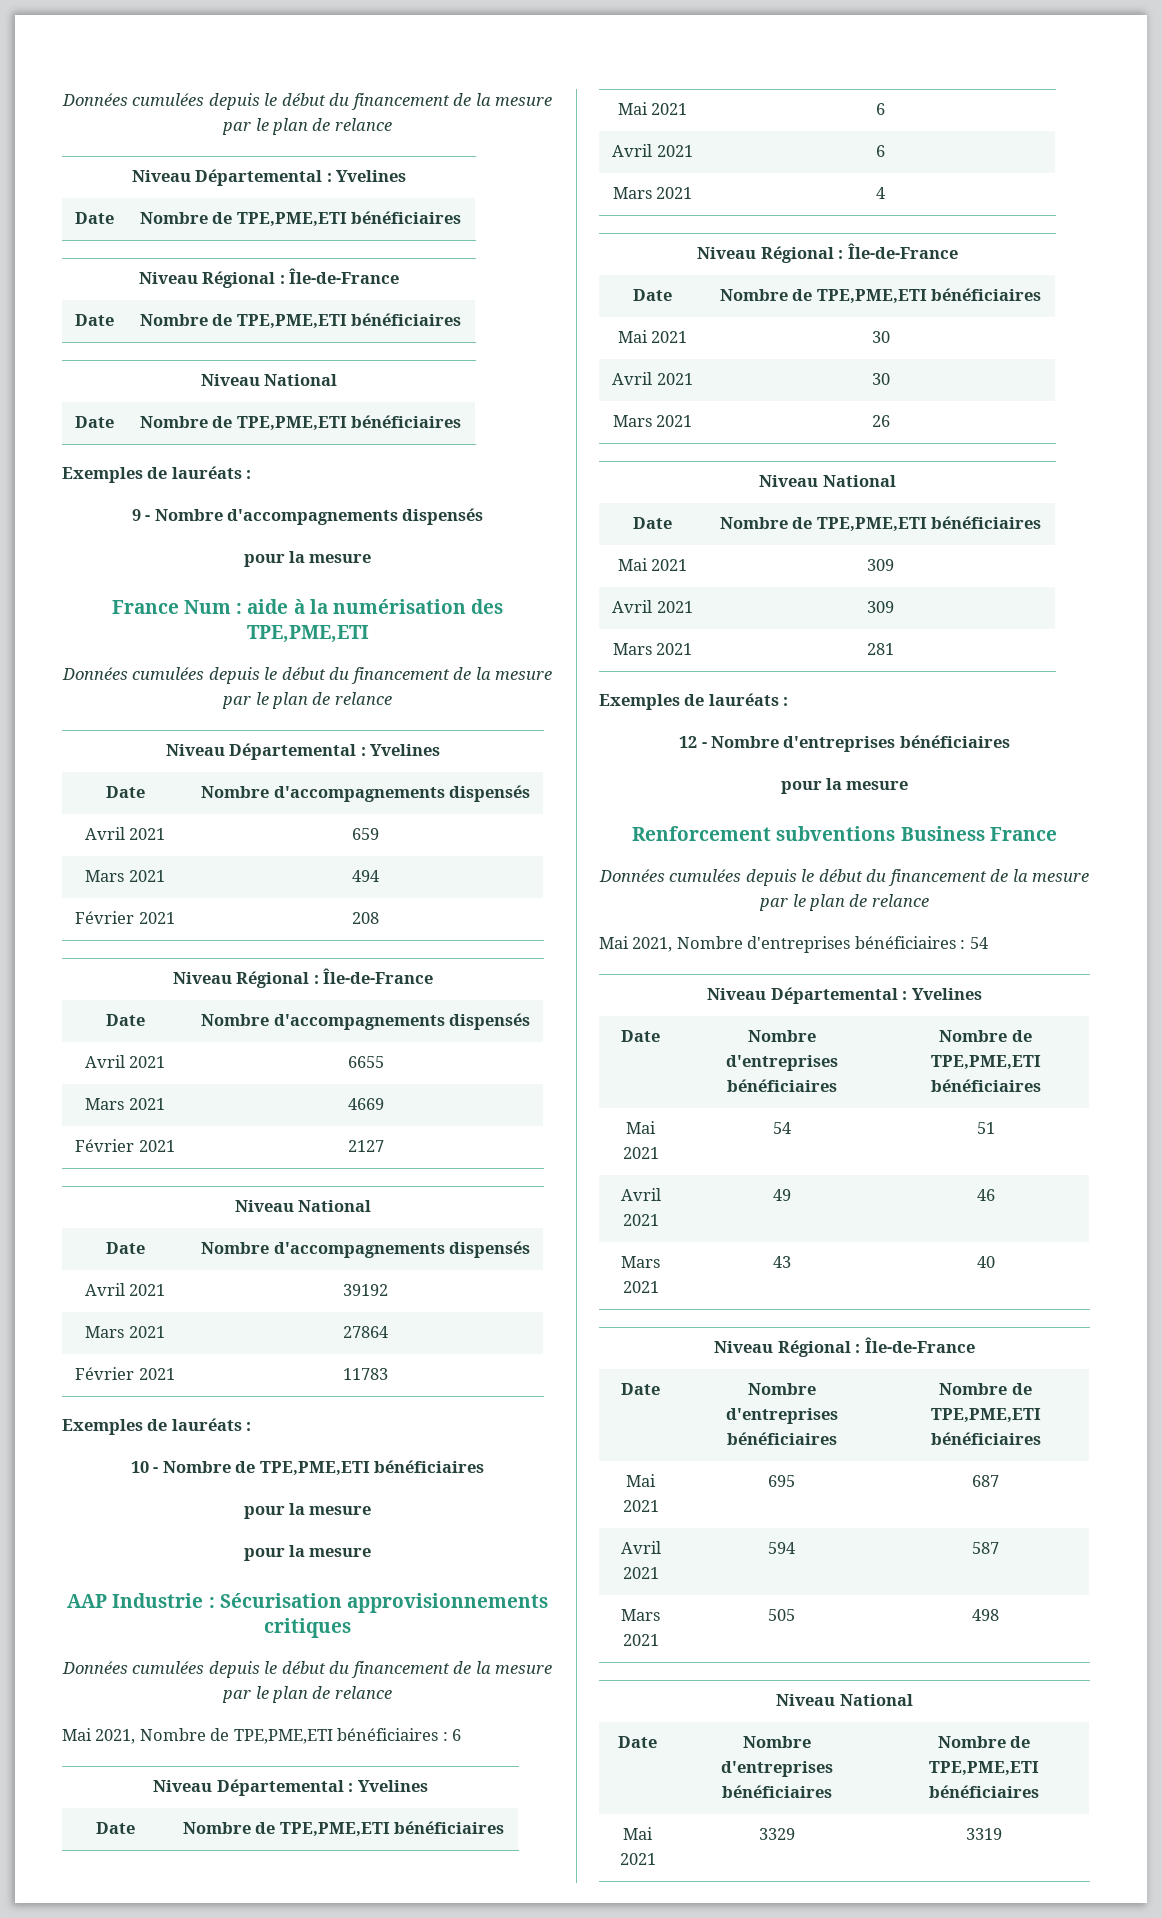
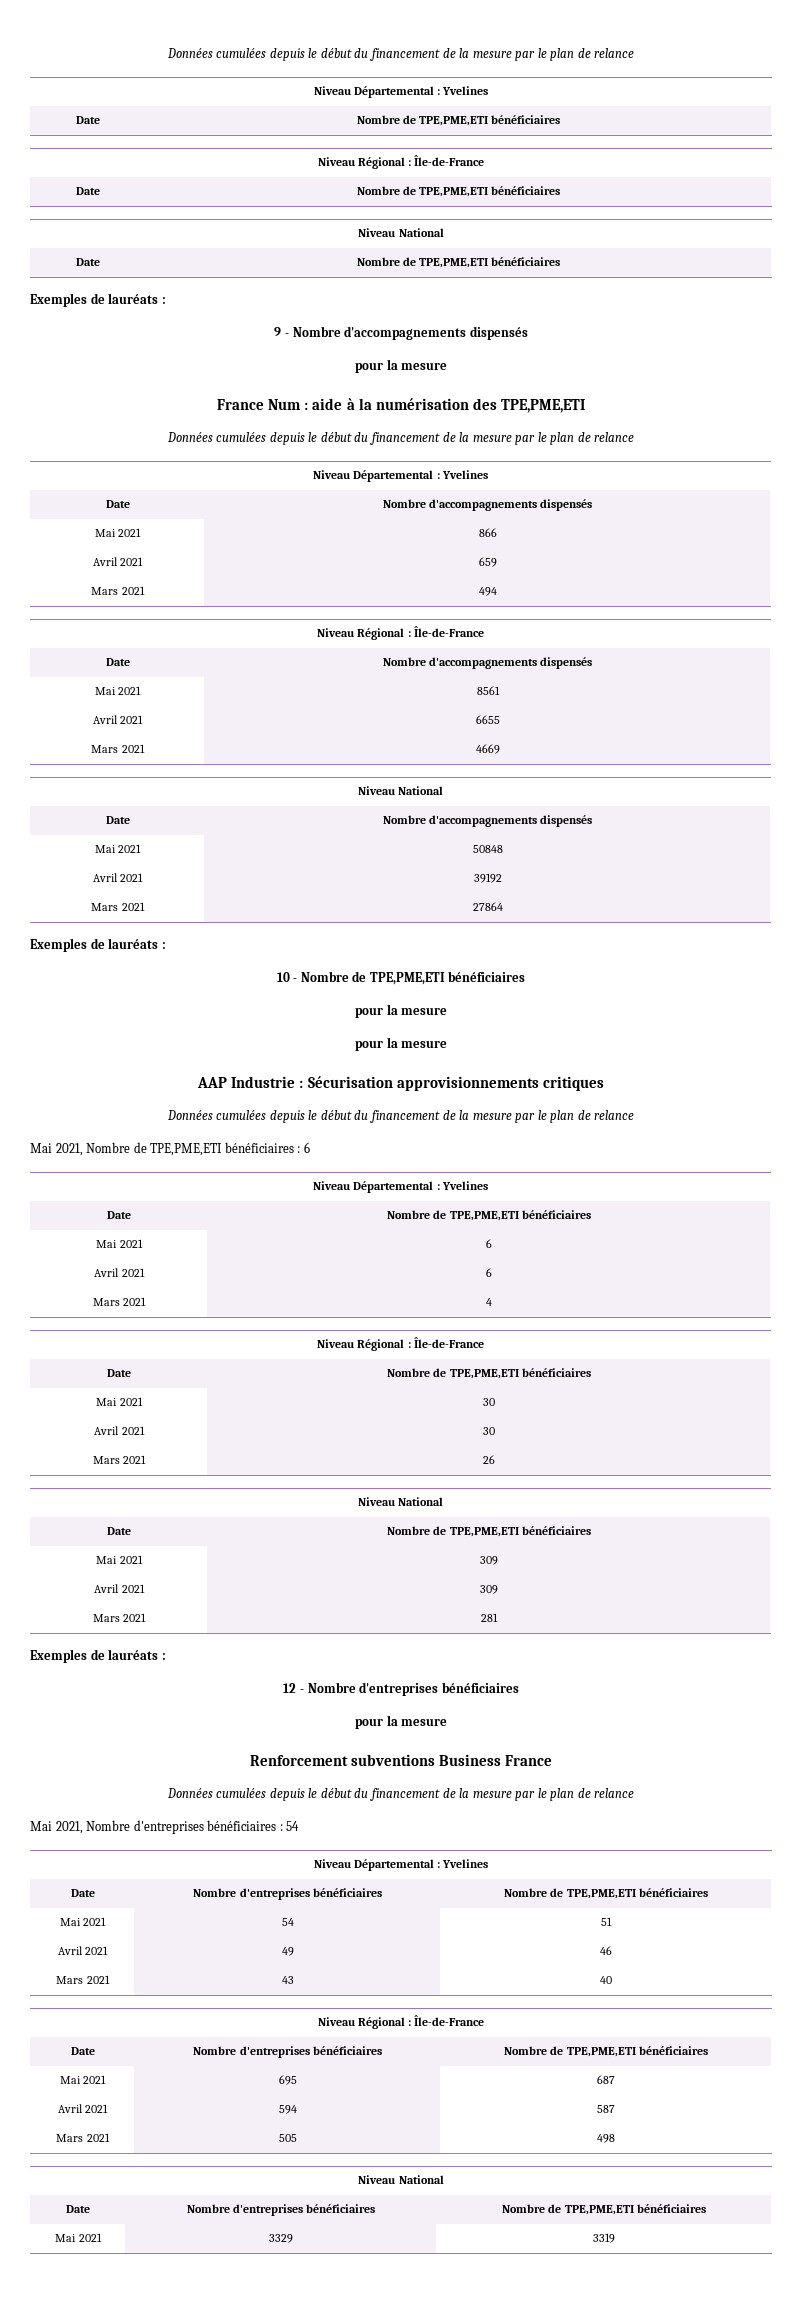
(530, 793) none -> [94,528,142,537] [478,528,497,537] // Mai 2021 | 866
[75,911,175,924] [352,912,379,924] // Février 2021 | 208 -> (497, 591) none
(530, 1021) none -> [94,686,142,695] [476,686,500,695] // Mai 2021 | 8561
[75,1139,175,1152] [347,1140,384,1152] // Février 2021 | 2127 -> (500, 749) none
(530, 1249) none -> [94,844,142,853] [472,845,503,853] // Mai 2021 | 50848
[75,1367,175,1380] [343,1368,388,1380] // Février 2021 | 11783 -> (503, 906) none

